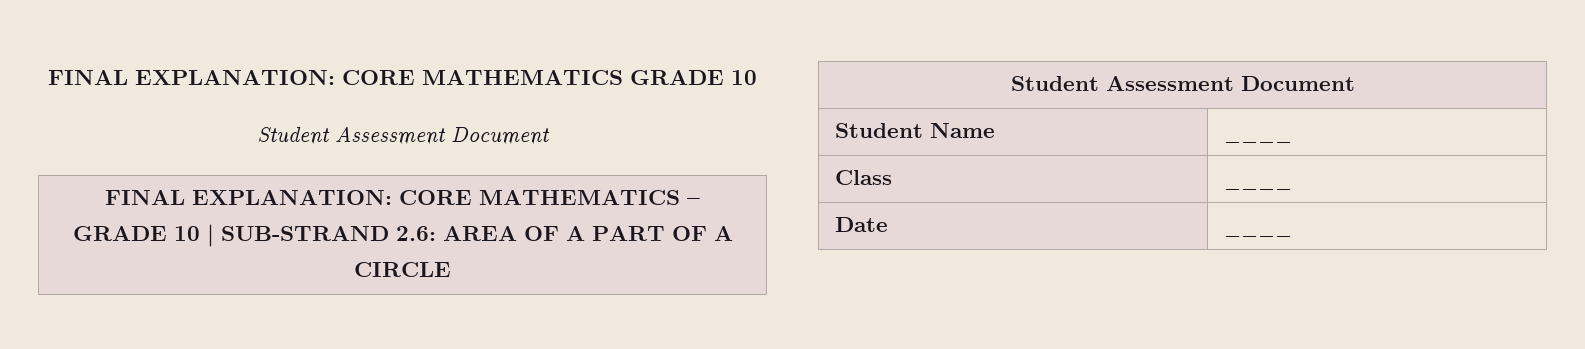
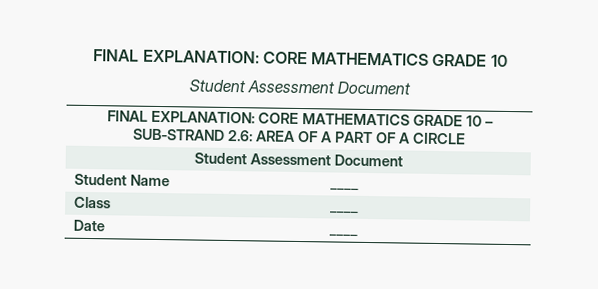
[687,198,700,205] [72,224,214,247] – GRADE 10 | -> [412,114,494,127] GRADE 10 –

